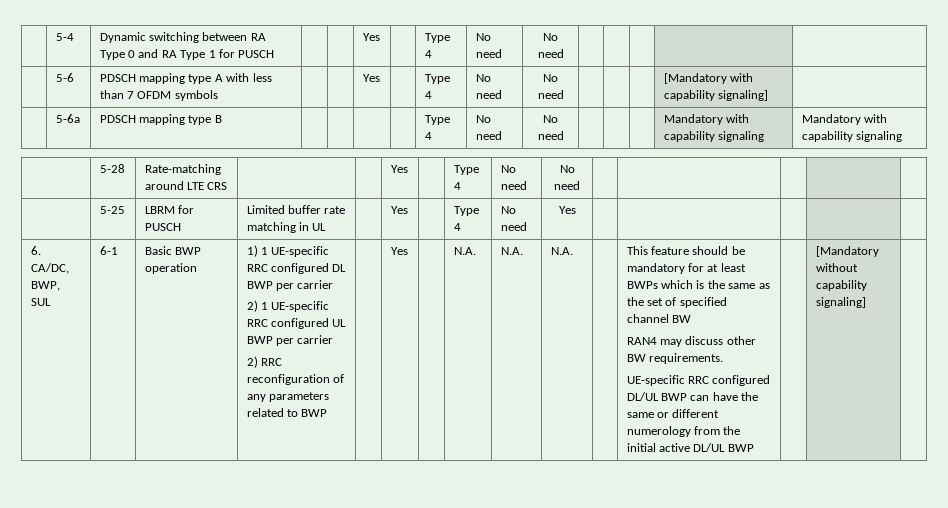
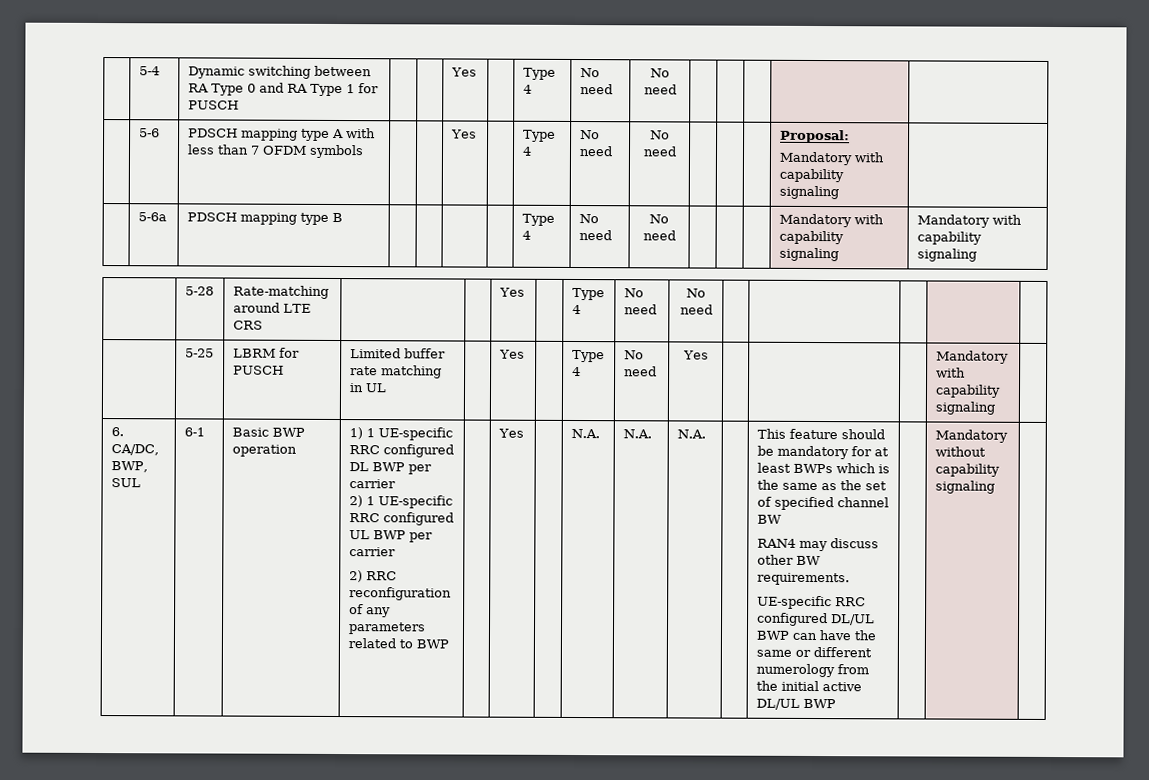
[663,73,754,84] [663,90,769,101] [Mandatory with capability signaling] -> [779,129,850,144] [778,151,884,166] [778,168,844,183] [778,185,839,200] Proposal: // Mandatory with capability signaling
(576, 210) none -> [935,350,1009,364] [935,367,966,378] [934,384,1001,398] [934,401,995,415] Mandatory with capability signaling
[815,246,879,257] [Mandatory -> [934,429,1008,443] Mandatory
[815,297,866,308] signaling] -> [934,480,995,494] signaling

